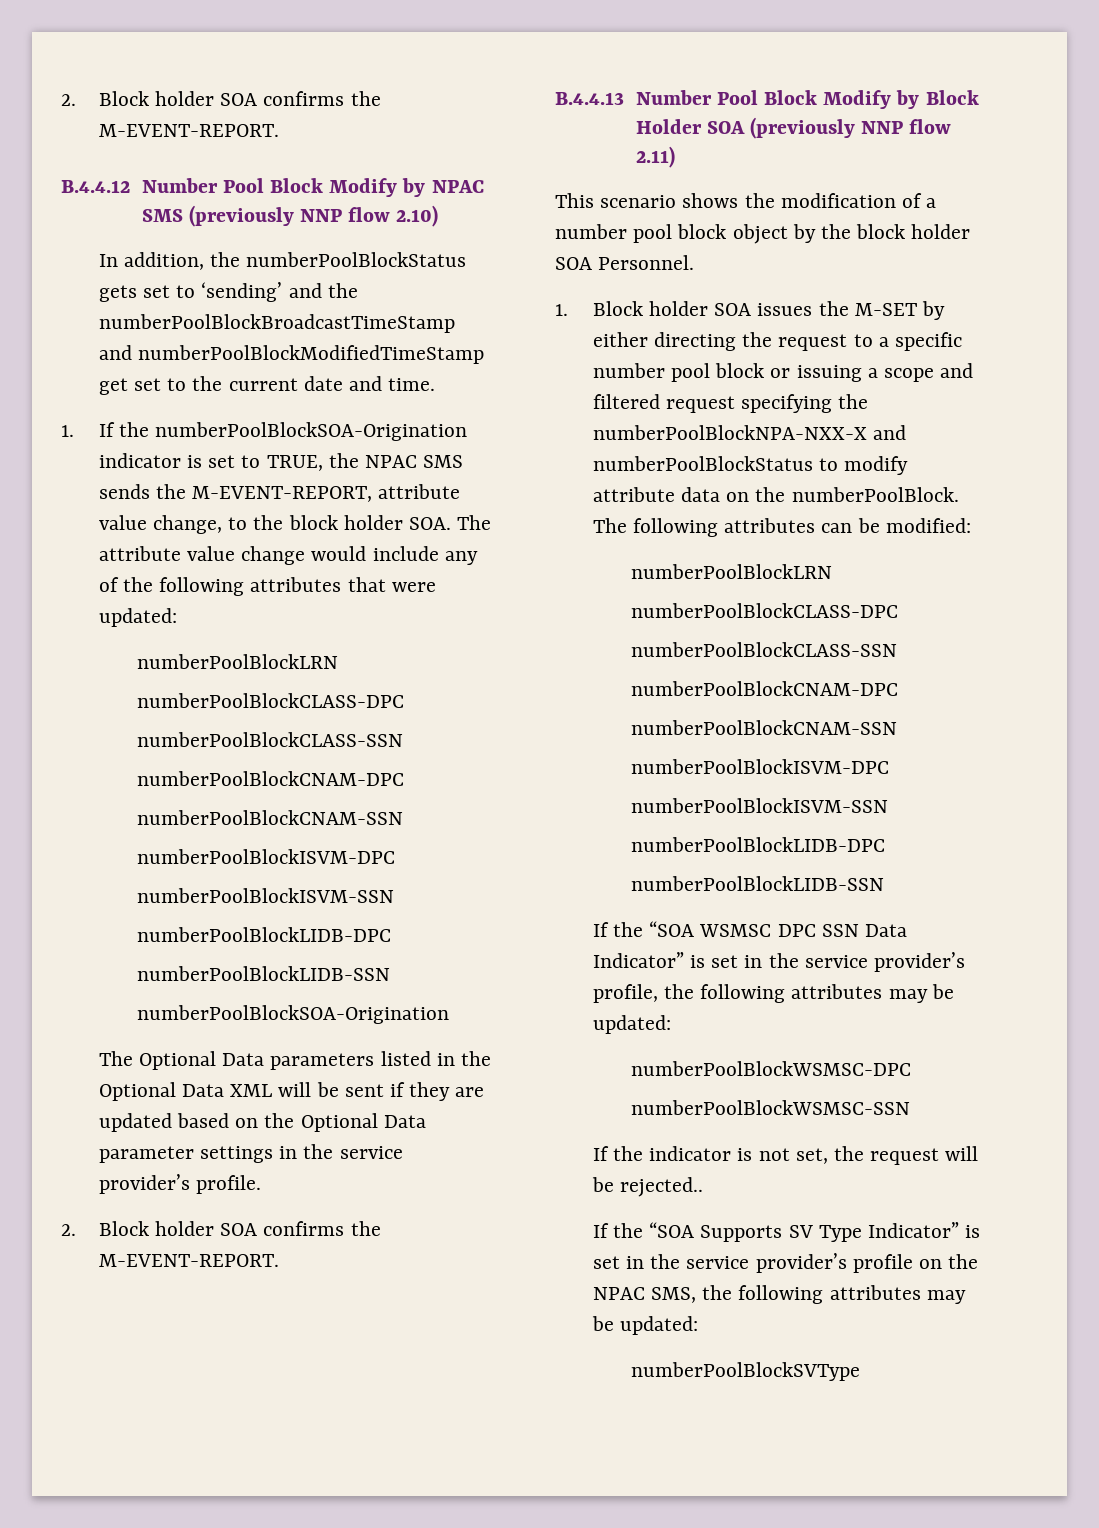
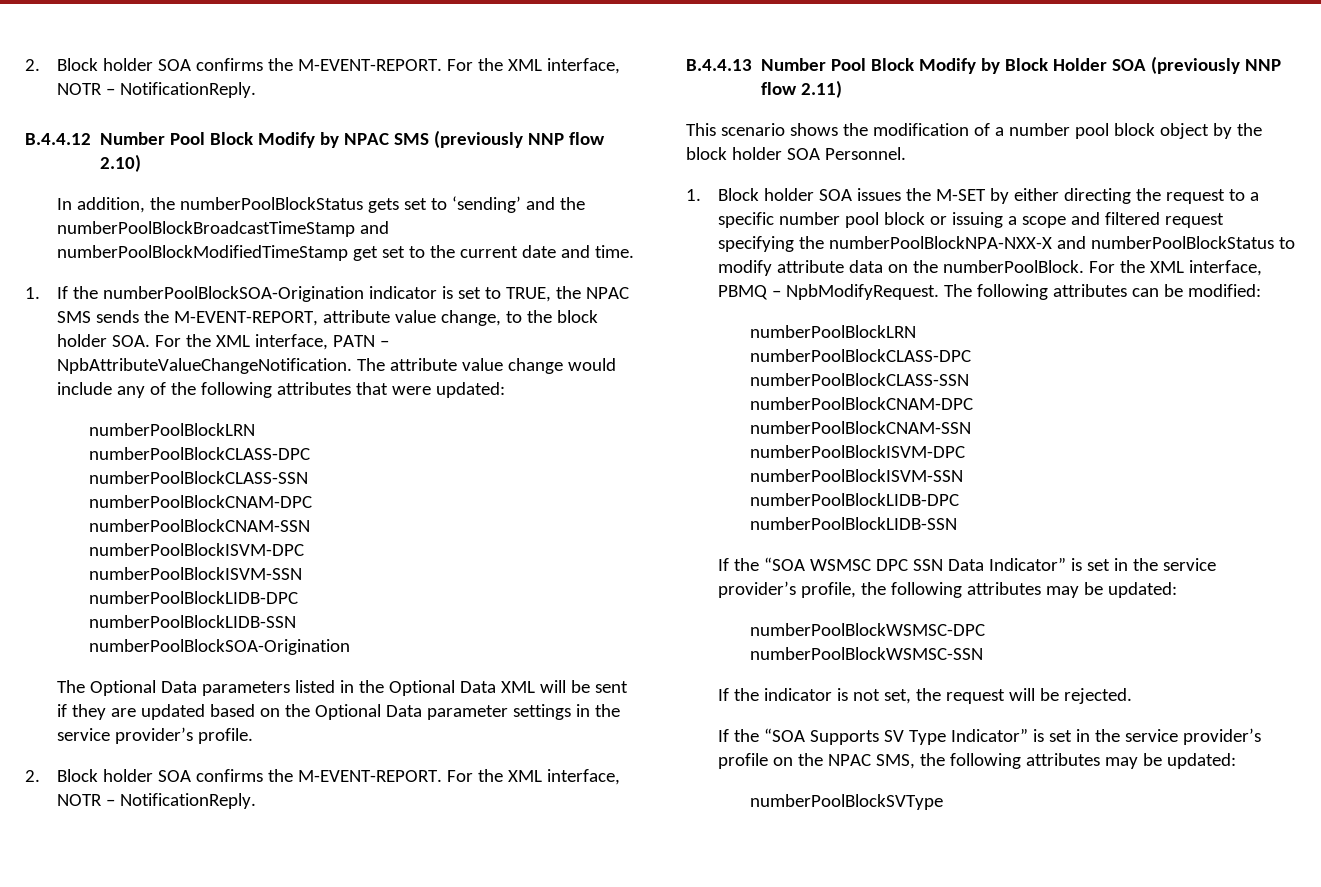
[61,91,381,106] [98,124,279,137] 2. Block holder SOA confirms the M-EVENT-REPORT. -> [25,58,621,74] [57,82,257,98] 2. Block holder SOA confirms the M-EVENT-REPORT. For the XML interface, NOTR – NotificationReply.
(452, 523) none -> [155,334,390,350] [57,358,353,374] For the XML interface, PATN – NpbAttributeValueChangeNotification.
(279, 1260) none -> [447,769,621,785] [57,793,257,809] For the XML interface, NOTR – NotificationReply.
(959, 494) none -> [1089,260,1263,276] [718,284,940,300] For the XML interface, PBMQ – NpbModifyRequest.
[619,1177,703,1197] rejected.. -> [1064,688,1133,704] rejected.

